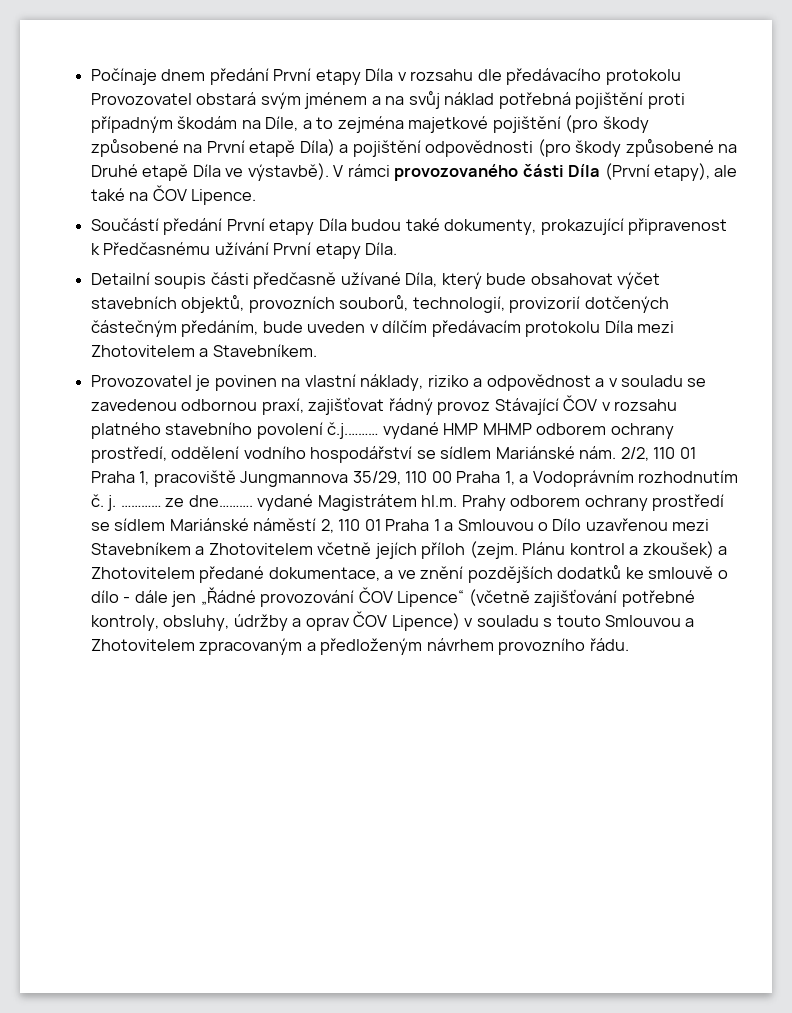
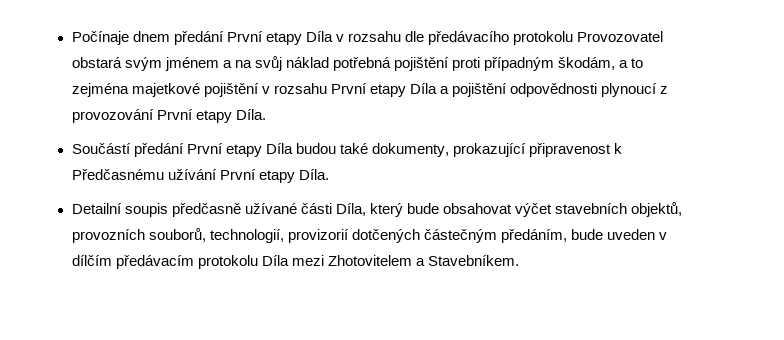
[177,116,299,131] škodám na Díle, -> [558,57,616,70] škodám,
[565,115,649,133] [90,139,737,157] [90,163,738,181] [90,185,257,205] (pro škody způsobené na První etapě Díla) a pojištění odpovědnosti (pro škody způsobené na Druhé etapě Díla ve výstavbě). V rámci provozovaného části Díla (První etapy), ale také na ČOV Lipence. -> [261,83,669,97] [71,109,266,123] v rozsahu První etapy Díla a pojištění odpovědnosti plynoucí z provozování První etapy Díla.
[210,272,249,285] části -> (168, 210) none
(401, 278) none -> [300,203,332,214] části
[90,374,707,391] [90,395,678,415] [90,422,674,439] [90,446,696,463] [90,470,738,487] [90,494,724,511] [90,518,710,533] [90,541,727,559] [90,565,728,583] [90,587,695,607] [90,611,695,631] [90,638,629,655] // Provozovatel je povinen na vlastní náklady, riziko a odpovědnost a v souladu se zavedenou odbornou praxí, zajišťovat řádný provoz Stávající ČOV v rozsahu platného stavebního povolení č.j.……… vydané HMP MHMP odborem ochrany prostředí, oddělení vodního hospodářství se sídlem Mariánské nám. 2/2, 110 01 Praha 1, pracoviště Jungmannova 35/29, 110 00 Praha 1, a Vodoprávním rozhodnutím č. j. ………… ze dne………. vydané Magistrátem hl.m. Prahy odborem ochrany prostředí se sídlem Mariánské náměstí 2, 110 01 Praha 1 a Smlouvou o Dílo uzavřenou mezi Stavebníkem a Zhotovitelem včetně jejích příloh (zejm. Plánu kontrol a zkoušek) a Zhotovitelem předané dokumentace, a ve znění pozdějších dodatků ke smlouvě o dílo - dále jen „Řádné provozování ČOV Lipence“ (včetně zajišťování potřebné kontroly, obsluhy, údržby a oprav ČOV Lipence) v souladu s touto Smlouvou a Zhotovitelem zpracovaným a předloženým návrhem provozního řádu. -> (519, 260) none

